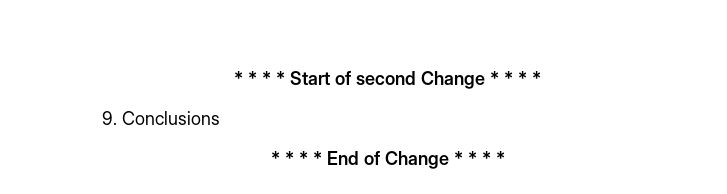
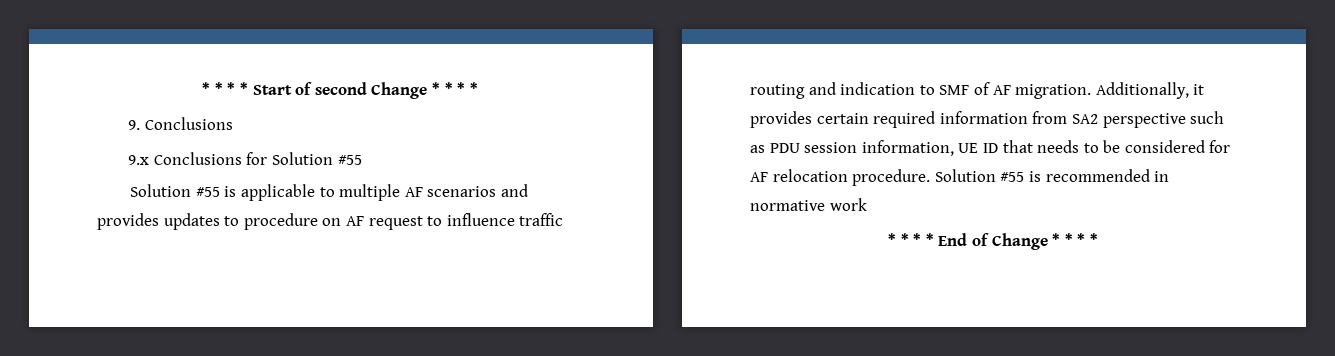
(220, 118) none -> [128,152,362,165] [130,184,528,201] [97,213,564,230] [750,82,1205,99] [750,111,1225,128] [750,140,1231,156] [750,169,1170,186] [750,198,867,211] // 9.x Conclusions for Solution #55 // Solution #55 is applicable to multiple AF scenarios and provides updates to procedure on AF request to influence traffic routing and indication to SMF of AF migration. Additionally, it provides certain required information from SA2 perspective such as PDU session information, UE ID that needs to be considered for AF relocation procedure. Solution #55 is recommended in normative work

